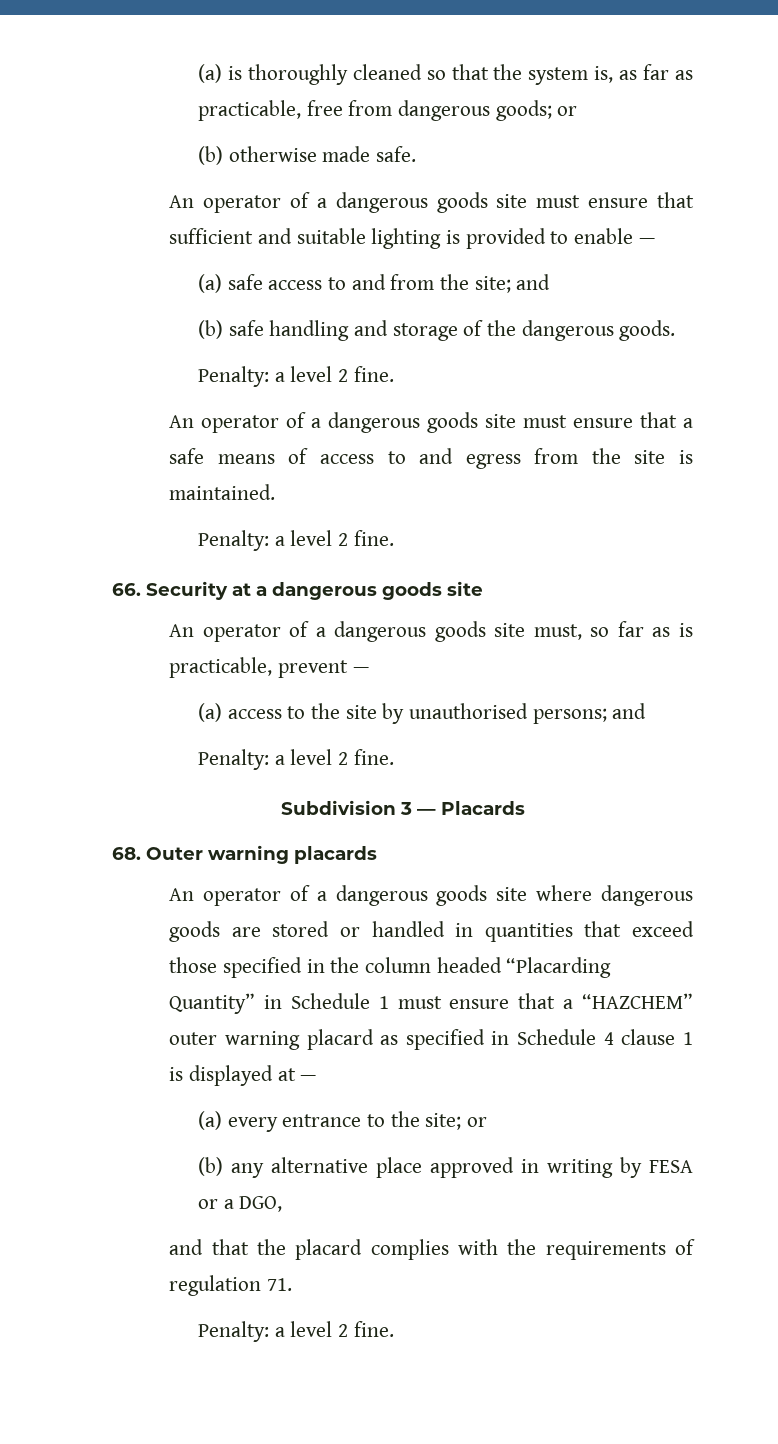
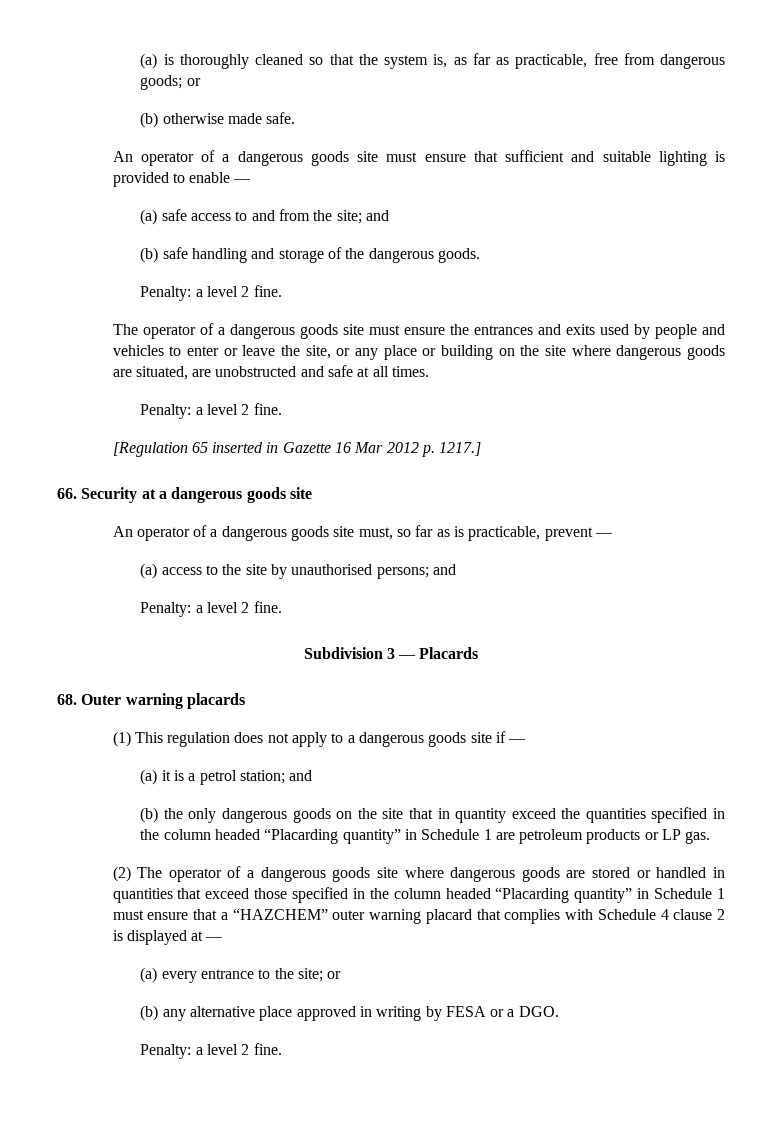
[169,412,693,433] [169,448,693,469] [169,484,276,500] [197,530,394,551] An operator of a dangerous goods site must ensure that a safe means of access to and egress from the site is maintained. // Penalty: a level 2 fine. -> [112,323,726,339] [112,345,725,360] [112,365,430,380] [140,403,282,419] [112,442,482,457] The operator of a dangerous goods site must ensure the entrances and exits used by people and vehicles to enter or leave the site, or any place or building on the site where dangerous goods are situated, are unobstructed and safe at all times. // Penalty: a level 2 fine. // [Regulation 65 inserted in Gazette 16 Mar 2012 p. 1217.]
[169,888,195,901] An -> [112,731,527,747] [140,769,313,785] [140,807,726,823] [140,828,711,844] [112,866,163,882] (1) This regulation does not apply to a dangerous goods site if — // (a) it is a petrol station; and // (b) the only dangerous goods on the site that in quantity exceed the quantities specified in the column headed “Placarding quantity” in Schedule 1 are petroleum products or LP gas. // (2) The
[169,993,256,1014] Quantity” -> [574,888,633,903] quantity”
[380,1029,510,1050] as specified in -> [476,909,594,924] that complies with
[683,1032,693,1045] 1 -> [717,909,725,920] 2
[239,1196,283,1212] [169,1239,695,1260] [169,1275,292,1296] DGO, // and that the placard complies with the requirements of regulation 71. -> [518,1006,559,1017] DGO.

